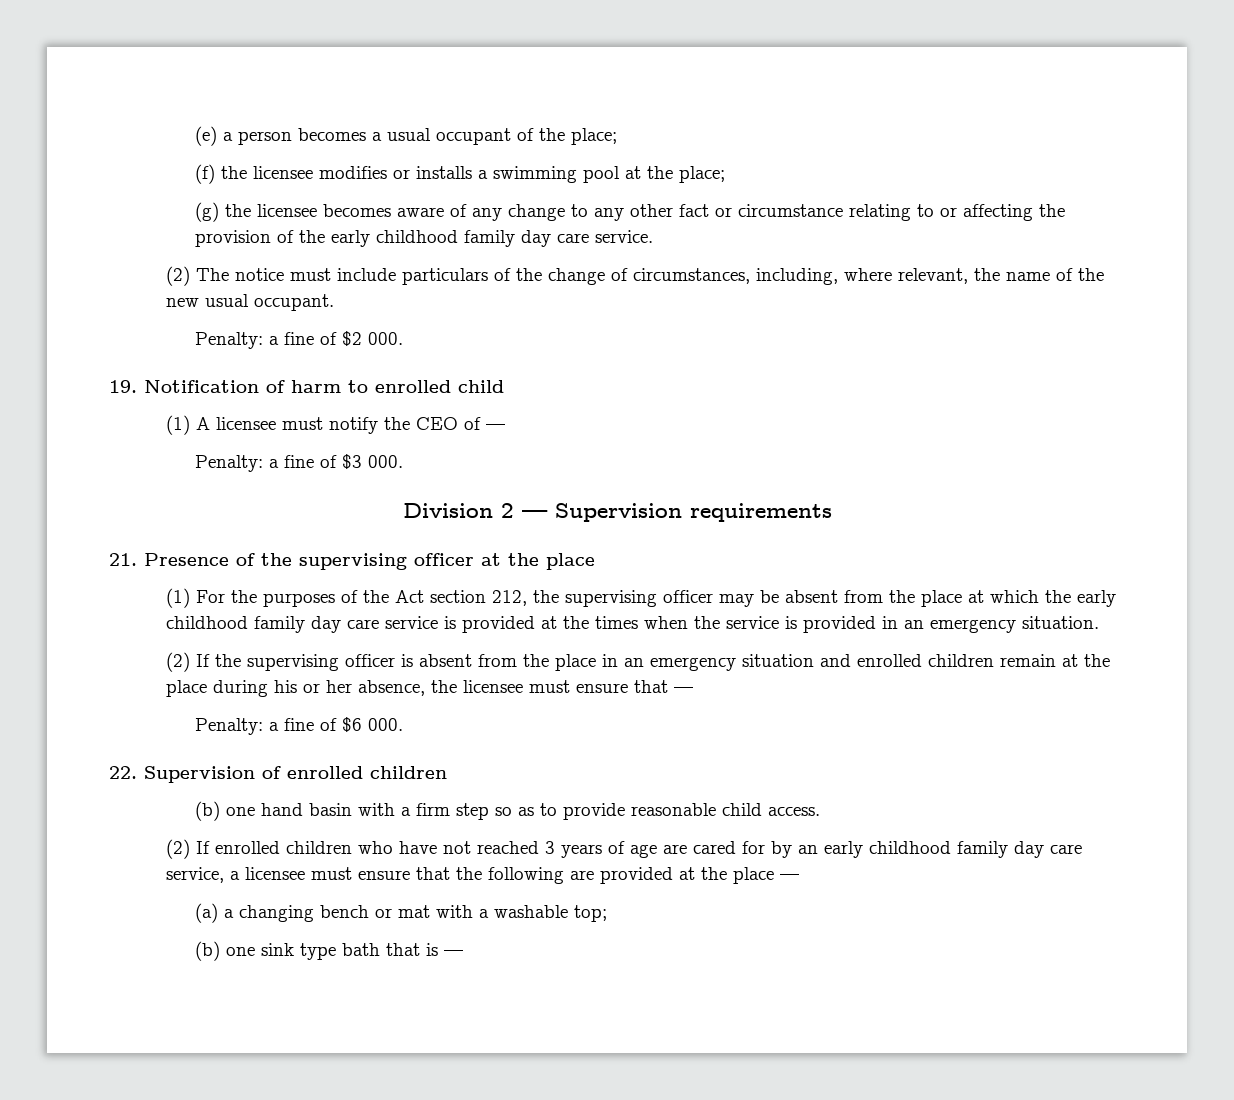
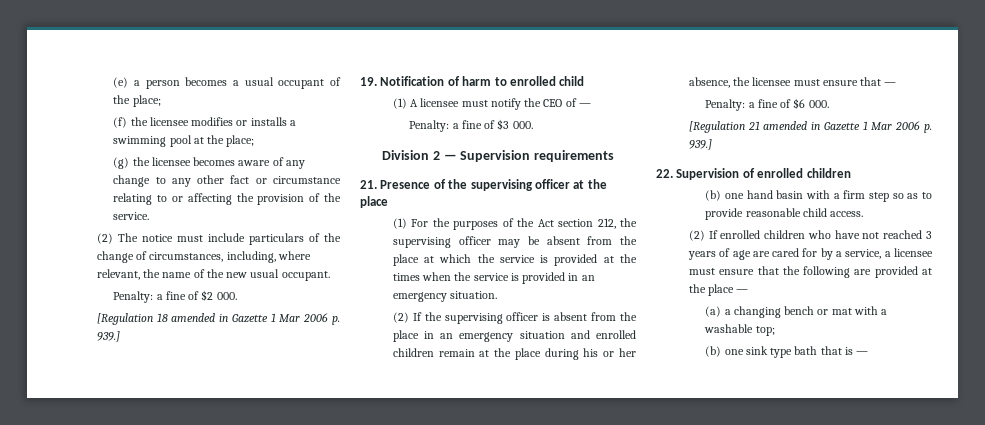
[331,230,590,247] early childhood family day care -> (342, 197) none
(404, 338) none -> [96,313,340,325] [96,331,120,342] // [Regulation 18 amended in Gazette 1 Mar 2006 p. 939.]
[1077,590,1117,607] [166,616,380,633] early childhood family day care -> (495, 258) none
(404, 724) none -> [688,121,932,133] [688,139,712,150] // [Regulation 21 amended in Gazette 1 Mar 2006 p. 939.]
[798,841,1083,858] an early childhood family day care -> [836,251,843,257] a

